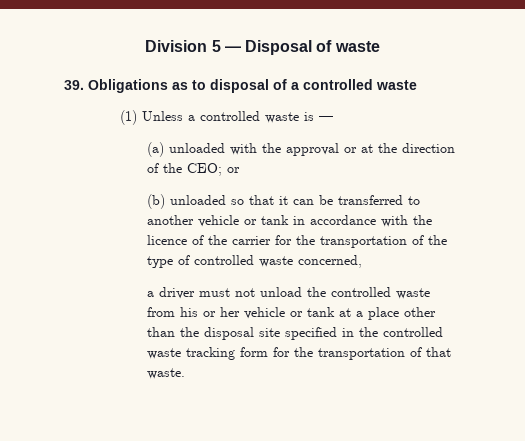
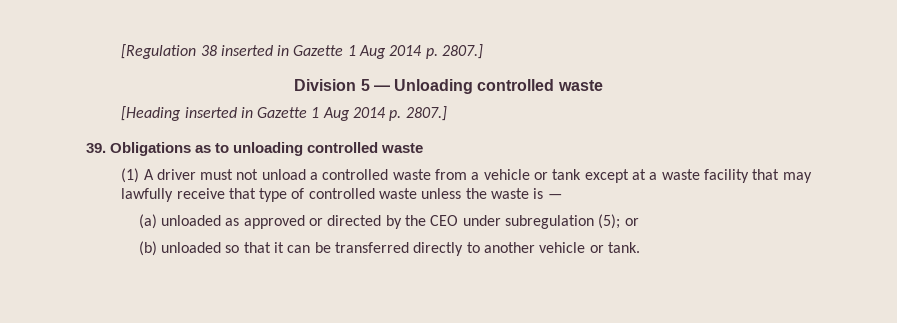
(145, 46) none -> [121,44,484,59] [Regulation 38 inserted in Gazette 1 Aug 2014 p. 2807.] //
[245,40,380,55] Disposal of waste -> [394,79,603,94] [121,106,447,121] Unloading controlled waste // [Heading inserted in Gazette 1 Aug 2014 p. 2807.]
[210,79,299,93] disposal of a -> [233,142,304,156] unloading
[141,111,333,123] [147,142,456,157] [147,163,223,176] Unless a controlled waste is — // (a) unloaded with the approval or at the direction of the CEO; -> [143,169,812,183] [121,188,562,202] [138,214,621,229] A driver must not unload a controlled waste from a vehicle or tank except at a waste facility that may lawfully receive that type of controlled waste unless the waste is — // (a) unloaded as approved or directed by the CEO under subregulation (5);
(404, 200) none -> [413,242,464,256] directly
[261,215,433,227] [147,235,448,248] [147,255,363,268] [147,287,431,299] [147,307,437,320] [147,327,444,340] [147,347,452,360] [147,368,186,379] tank in accordance with the licence of the carrier for the transportation of the type of controlled waste concerned, // a driver must not unload the controlled waste from his or her vehicle or tank at a place other than the disposal site specified in the controlled waste tracking form for the transportation of that waste. -> [607,242,640,253] tank.

